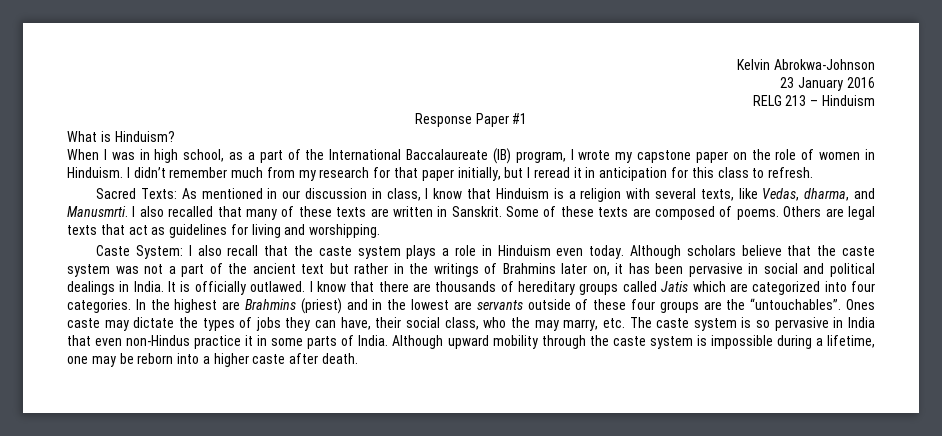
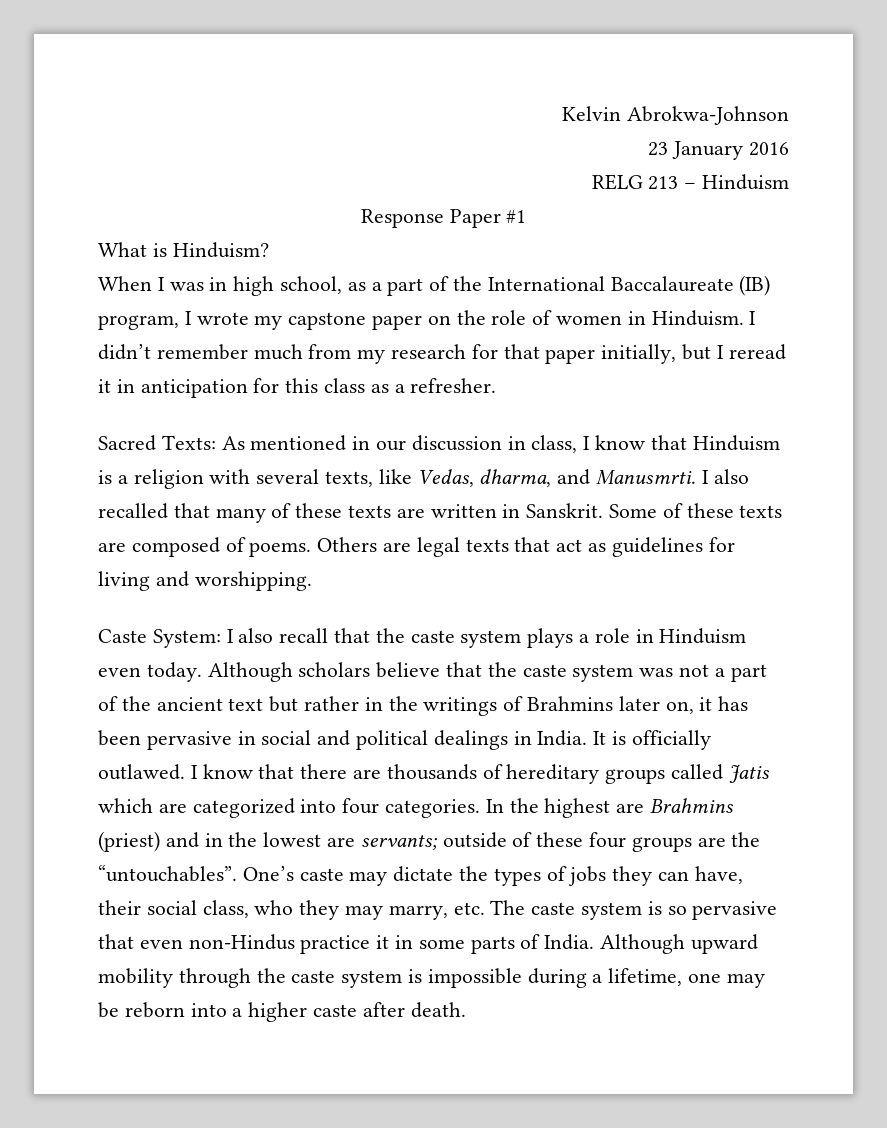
[752,167,814,178] to refresh. -> [370,378,497,393] as a refresher.
[476,300,523,310] servants -> [360,835,437,850] servants;
[846,299,876,310] Ones -> [242,866,294,881] One’s
[510,317,530,328] the -> [299,900,340,920] they
[833,317,875,328] in India -> (778, 910) none

